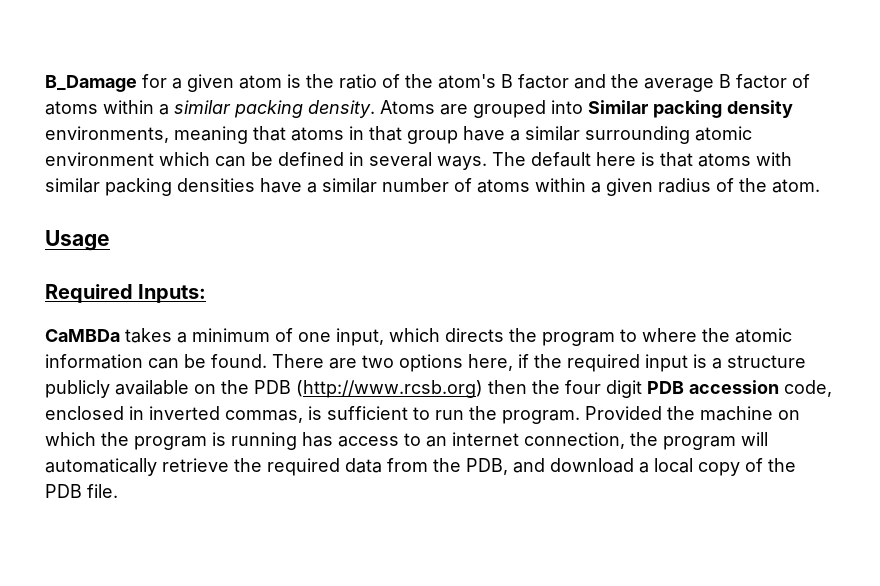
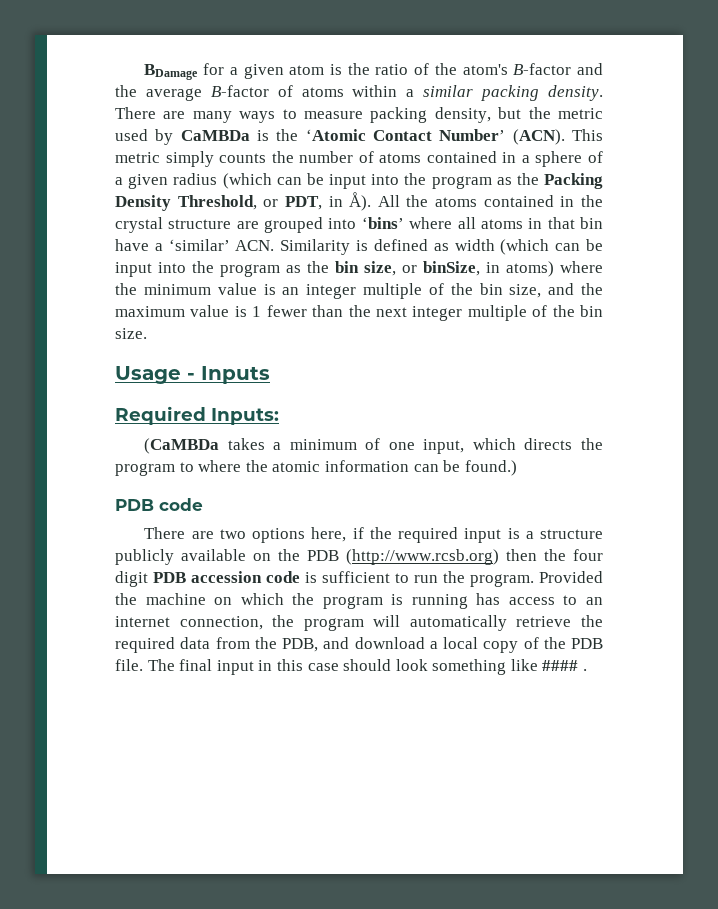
[45,75,137,92] B_Damage -> [144,64,199,80] BDamage
[501,74,569,89] B factor -> [513,63,572,75] B-factor
[719,74,787,89] B factor -> [210,85,269,97] B-factor
[380,100,793,118] [45,126,286,144] Atoms are grouped into Similar packing density environments, meaning that -> [115,107,603,123] [115,129,603,145] [115,151,603,167] [115,173,603,189] [115,192,603,211] [115,217,476,233] There are many ways to measure packing density, but the metric used by CaMBDa is the ‘Atomic Contact Number’ (ACN). This metric simply counts the number of atoms contained in a sphere of a given radius (which can be input into the program as the Packing Density Threshold, or PDT, in Å). All the atoms contained in the crystal structure are grouped into ‘bins’ where all
[407,126,752,144] [45,152,792,170] [45,178,820,196] group have a similar surrounding atomic environment which can be defined in several ways. The default here is that atoms with similar packing densities have a similar number of atoms within a given radius of the atom. -> [580,217,604,229] [115,239,603,255] [115,261,603,277] [115,283,603,299] [115,305,603,321] [115,328,147,339] bin have a ‘similar’ ACN. Similarity is defined as width (which can be input into the program as the bin size, or binSize, in atoms) where the minimum value is an integer multiple of the bin size, and the maximum value is 1 fewer than the next integer multiple of the bin size.
(110, 240) none -> [187,366,270,384] - Inputs
[45,329,120,342] CaMBDa -> [144,438,220,454] (CaMBDa
[211,354,267,368] found. -> [464,460,517,476] [115,498,203,511] found.) // PDB code //
[784,380,832,397] [45,406,303,423] code, enclosed in inverted commas, -> [266,571,300,583] code
(118, 491) none -> [147,659,588,675] The final input in this case should look something like #### .

